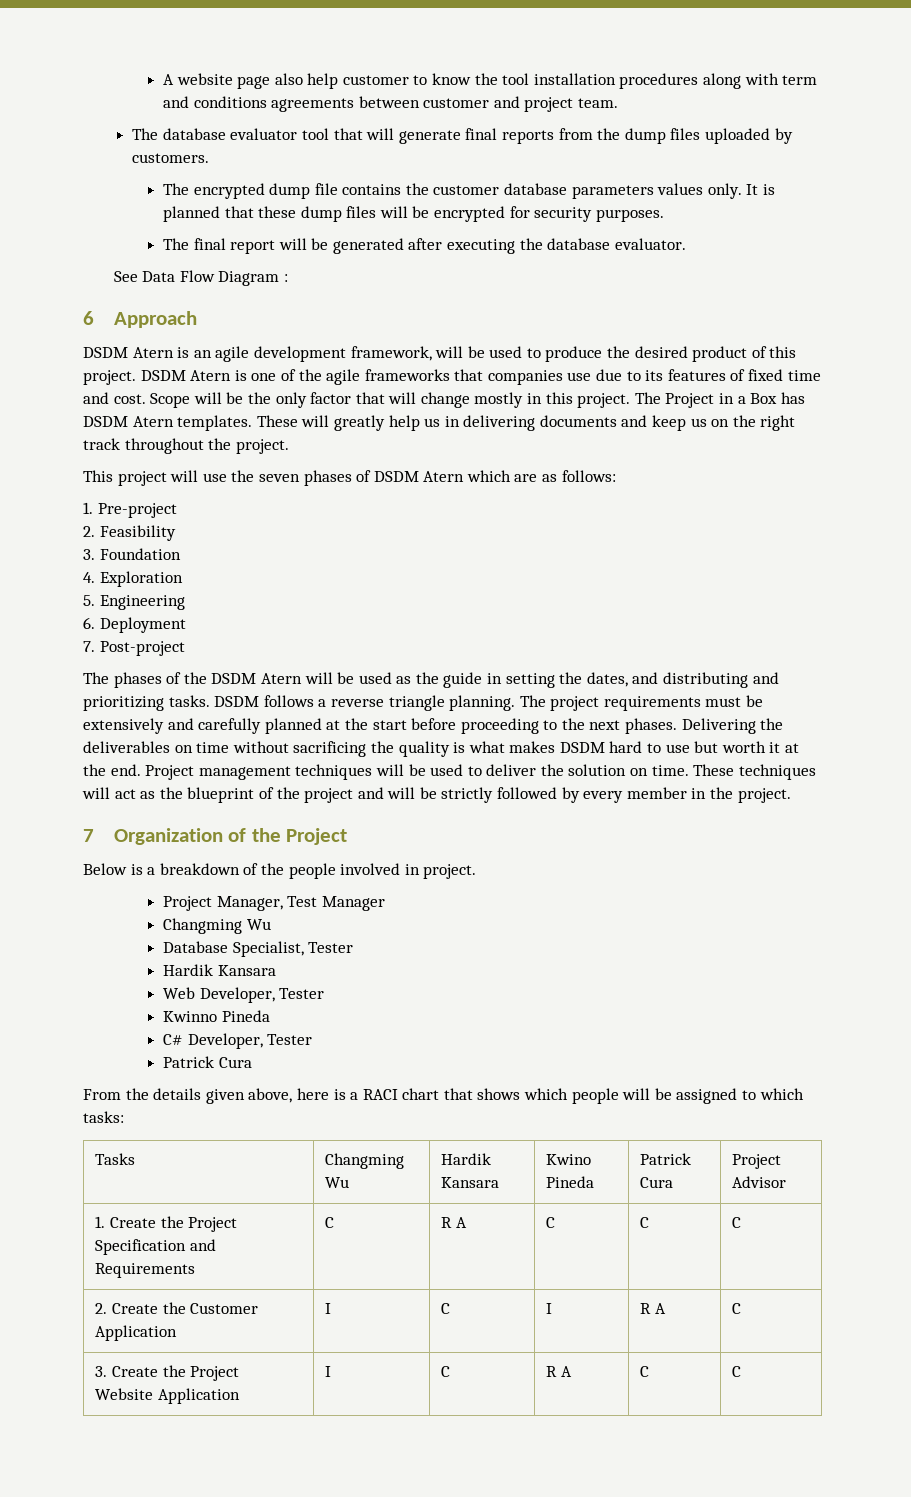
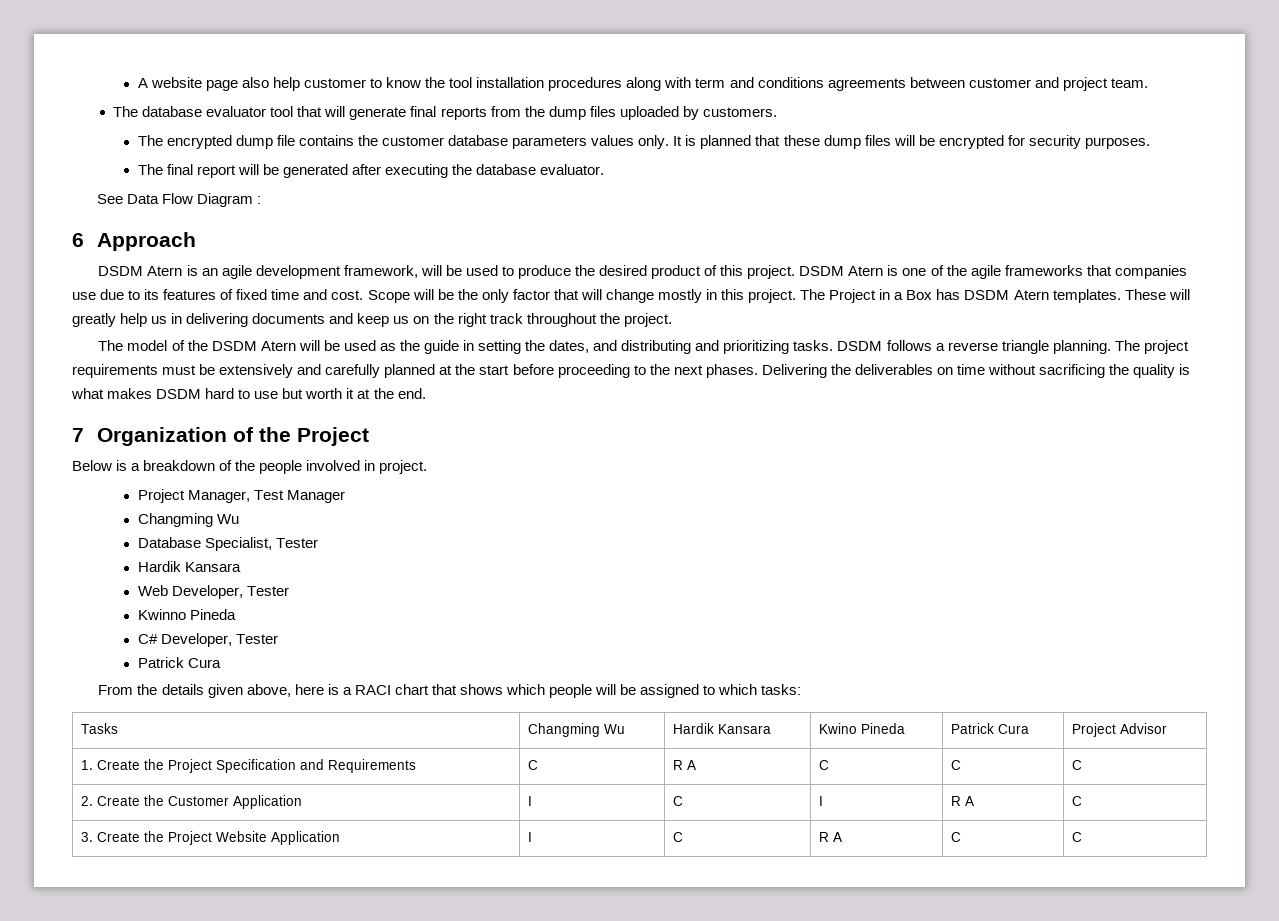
[83,470,616,486] [83,502,177,518] [83,525,176,541] [83,548,181,560] [83,571,183,587] [83,595,185,610] [83,617,186,633] [83,641,185,656] [83,672,162,688] // This project will use the seven phases of DSDM Atern which are as follows: // 1. Pre-project // 2. Feasibility // 3. Foundation // 4. Exploration // 5. Engineering // 6. Deployment // 7. Post-project // The phases -> [98,340,168,351] // The model
[145,764,816,780] [82,787,791,803] Project management techniques will be used to deliver the solution on time. These techniques will act as the blueprint of the project and will be strictly followed by every member in the project. -> (426, 393) none

